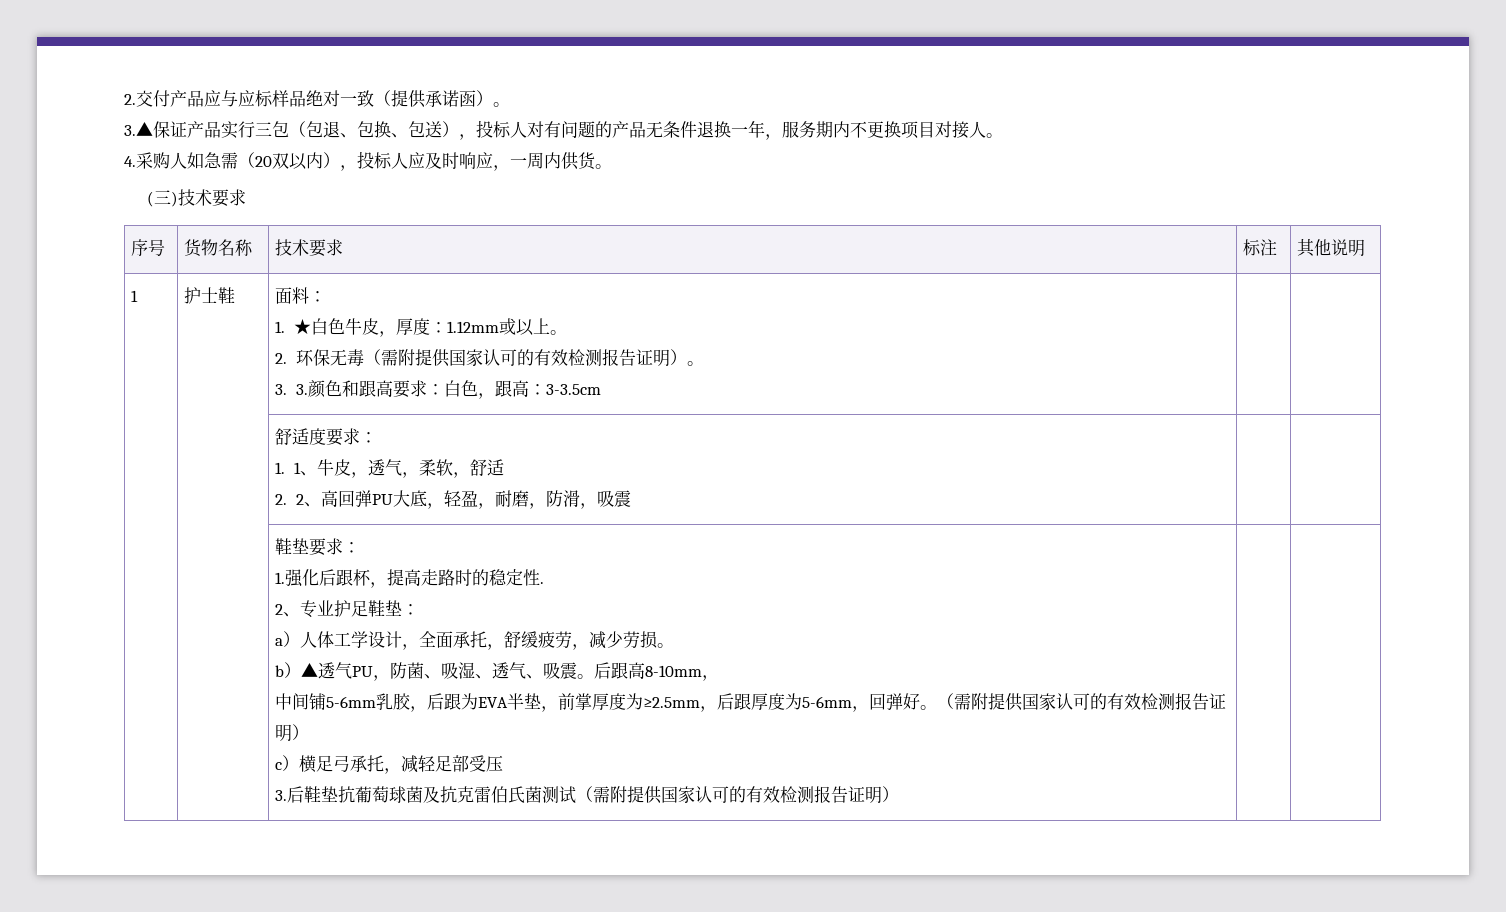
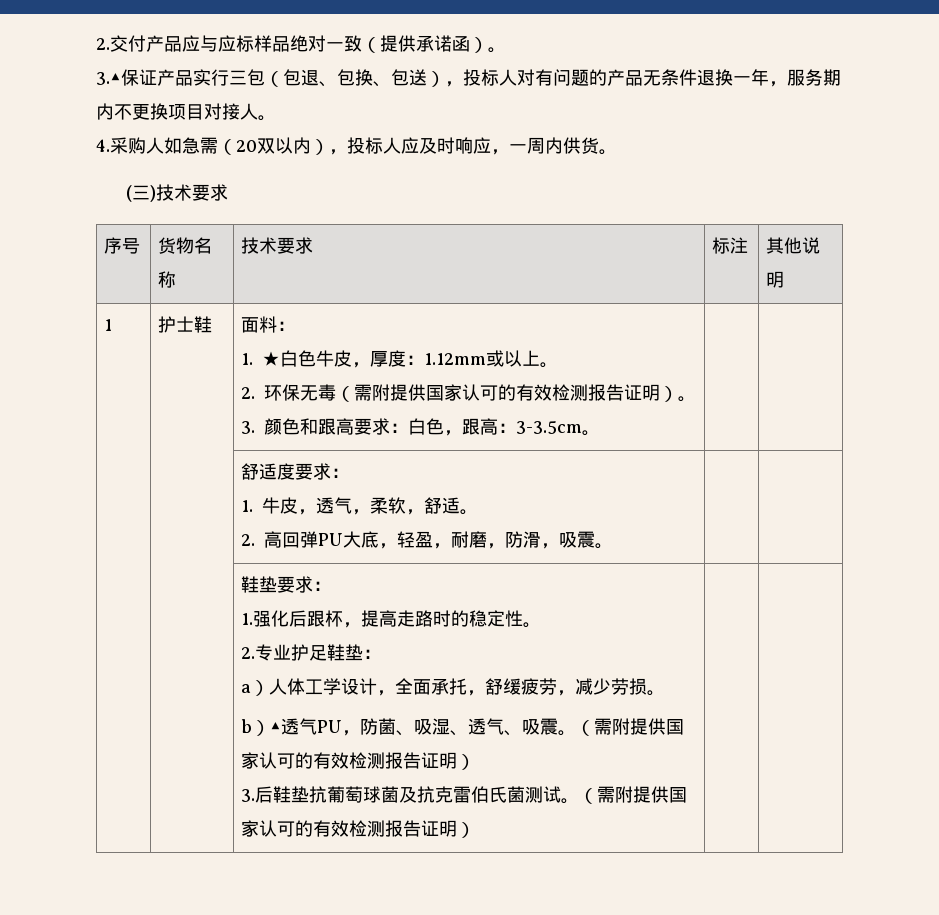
[295,384,308,395] 3. -> (256, 427) none
(601, 389) none -> [582,430,601,436] 。
[293,462,317,476] 1、 -> (254, 506) none
[275,494,321,507] // 2. 2、 -> [460,509,479,515] [241,534,256,546] 。 // 2.
(631, 498) none -> [595,543,614,549] 。
[540,582,545,584] [275,604,301,617] . // 2、 -> [523,622,542,628] [241,647,256,659] 。 // 2.
[594,662,720,681] [275,693,938,712] 后跟高8-10mm， // 中间铺5-6mm乳胶，后跟为EVA半垫，前掌厚度为≥2.5mm，后跟厚度为5-6mm，回弹好。 -> (577, 733) none
[275,755,504,774] // c）横足弓承托，减轻足部受压 -> (476, 762) none
(577, 795) none -> [561,798,580,804] 。

